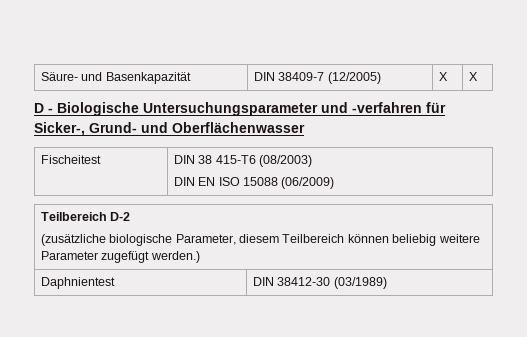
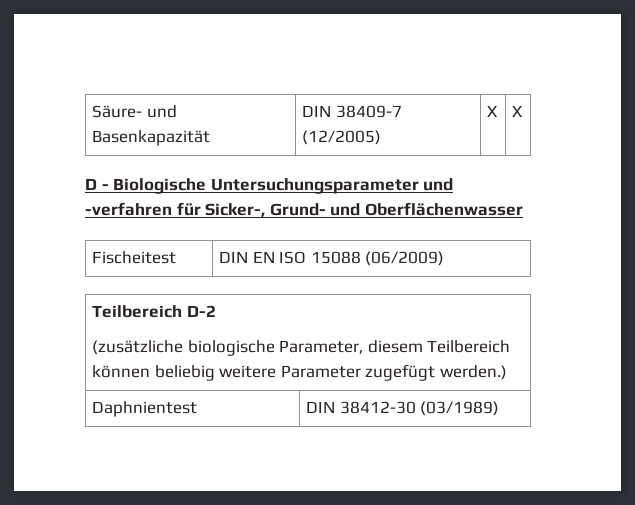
[198,155,313,167] [173,177,195,186] 38 415-T6 (08/2003) // DIN -> (248, 257) none

